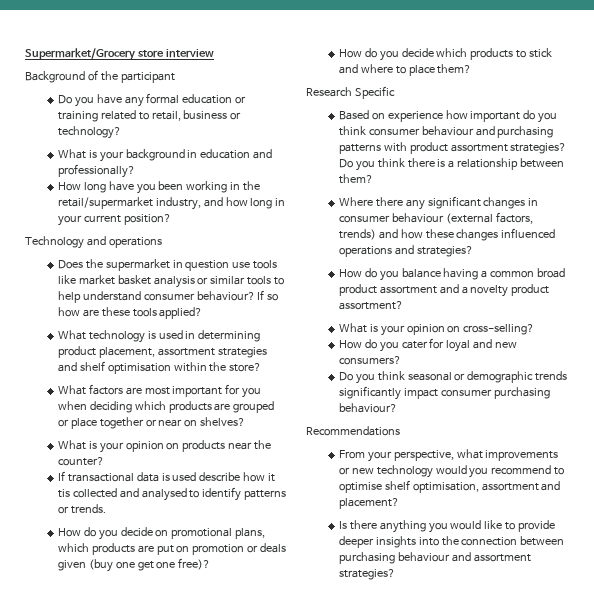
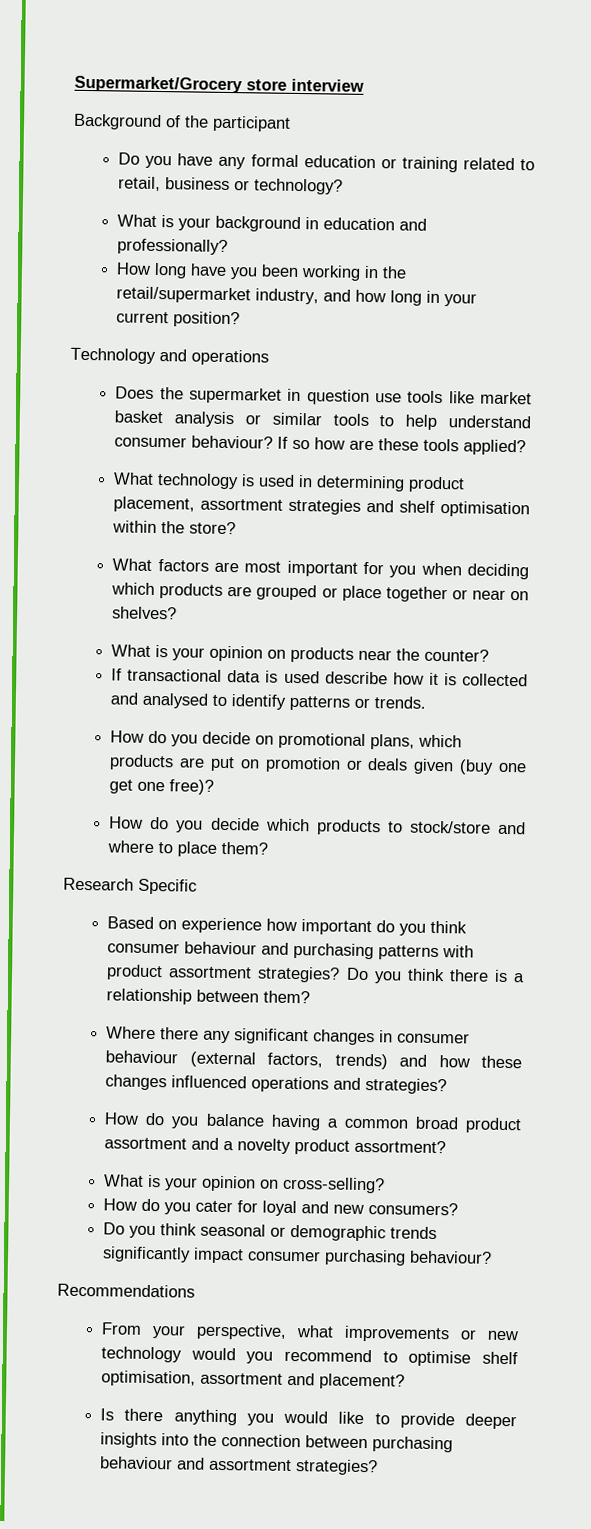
[57,489,70,498] tis -> [443,673,457,686] is
[529,48,553,58] stick -> [409,820,491,834] stock/store

